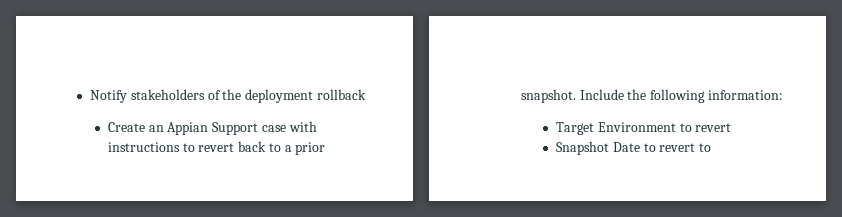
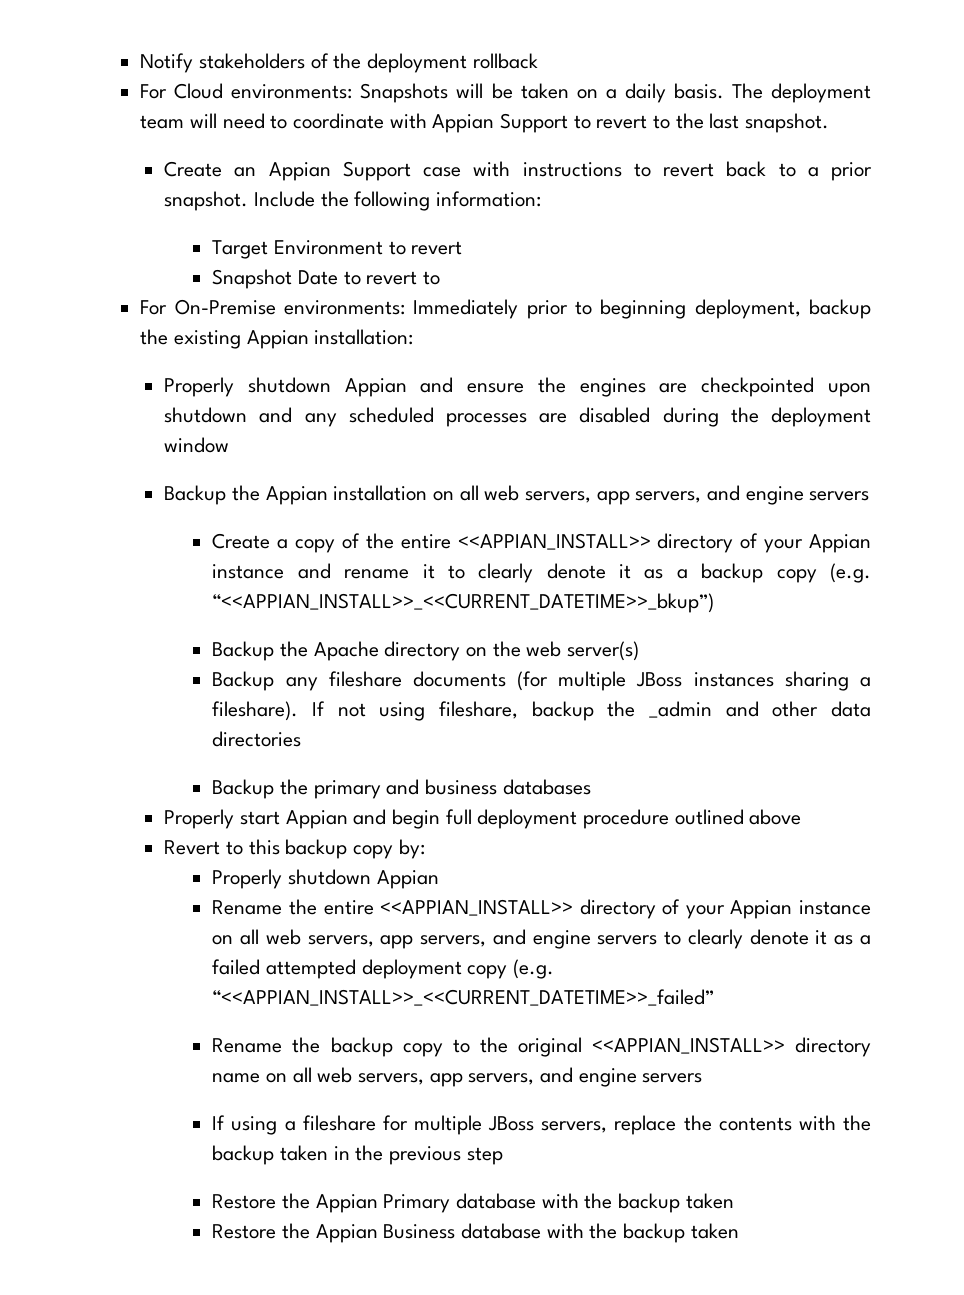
(366, 94) none -> [140,83,871,103] [140,113,829,133] // For Cloud environments: Snapshots will be taken on a daily basis. The deployment team will need to coordinate with Appian Support to revert to the last snapshot.
(712, 147) none -> [140,299,871,319] [140,329,414,349] [164,377,871,397] [164,407,872,427] [164,437,230,453] [164,485,870,505] [212,533,871,553] [212,563,872,583] [212,593,715,613] [212,641,640,661] [212,671,871,691] [212,701,871,721] [212,731,302,747] [212,779,591,799] [164,809,802,829] [164,839,425,859] [212,869,439,889] [212,899,872,919] [212,929,871,949] [212,959,555,979] [212,989,715,1006] [212,1037,872,1057] [212,1067,703,1087] [212,1115,872,1135] [212,1145,503,1165] [212,1193,734,1213] [212,1223,739,1243] // For On-Premise environments: Immediately prior to beginning deployment, backup the existing Appian installation: // Properly shutdown Appian and ensure the engines are checkpointed upon shutdown and any scheduled processes are disabled during the deployment window // Backup the Appian installation on all web servers, app servers, and engine servers // Create a copy of the entire <<APPIAN_INSTALL>> directory of your Appian instance and rename it to clearly denote it as a backup copy (e.g. “<<APPIAN_INSTALL>>_<<CURRENT_DATETIME>>_bkup”) // Backup the Apache directory on the web server(s) // Backup any fileshare documents (for multiple JBoss instances sharing a fileshare). If not using fileshare, backup the _admin and other data directories // Backup the primary and business databases // Properly start Appian and begin full deployment procedure outlined above // Revert to this backup copy by: // Properly shutdown Appian // Rename the entire <<APPIAN_INSTALL>> directory of your Appian instance on all web servers, app servers, and engine servers to clearly denote it as a failed attempted deployment copy (e.g. “<<APPIAN_INSTALL>>_<<CURRENT_DATETIME>>_failed” // Rename the backup copy to the original <<APPIAN_INSTALL>> directory name on all web servers, app servers, and engine servers // If using a fileshare for multiple JBoss servers, replace the contents with the backup taken in the previous step // Restore the Appian Primary database with the backup taken // Restore the Appian Business database with the backup taken

